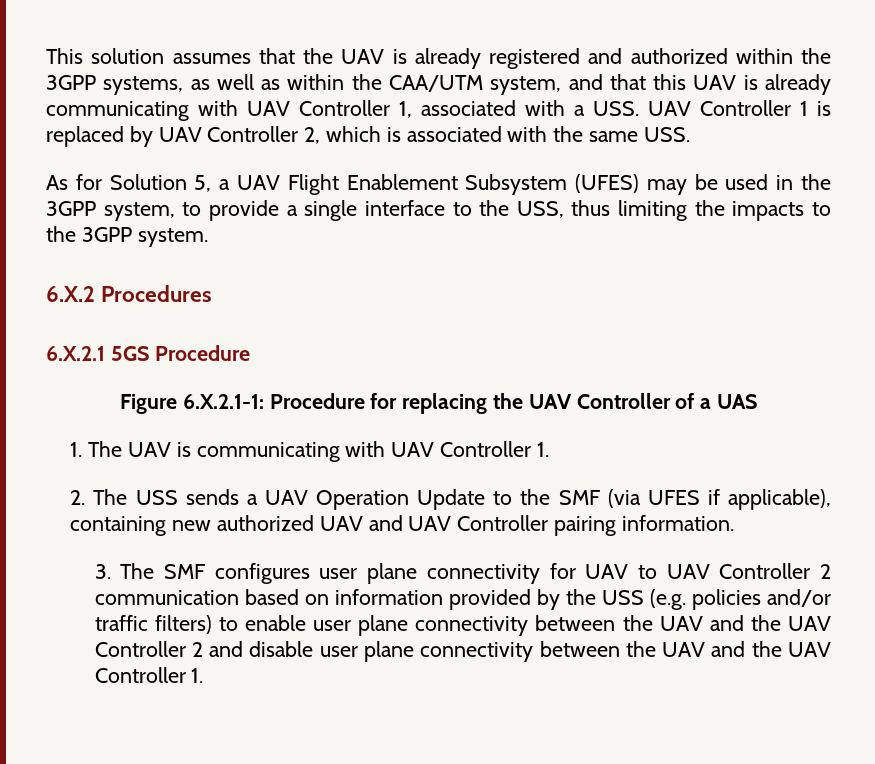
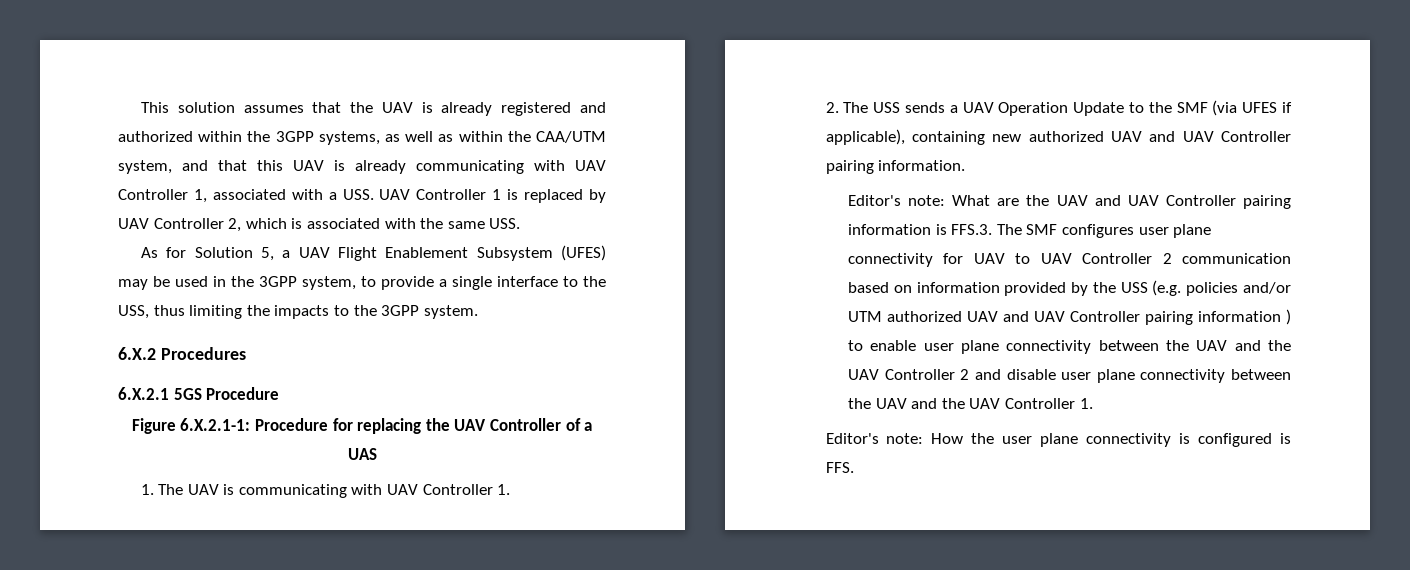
[94,564,111,579] 3. -> [848,195,1291,209] [848,224,993,235] Editor's note: What are the UAV and UAV Controller pairing information is FFS.3.
[94,615,212,634] traffic filters) -> [848,309,1291,325] UTM authorized UAV and UAV Controller pairing information )
(204, 675) none -> [825,433,1291,447] [825,462,854,473] // Editor's note: How the user plane connectivity is configured is FFS.

